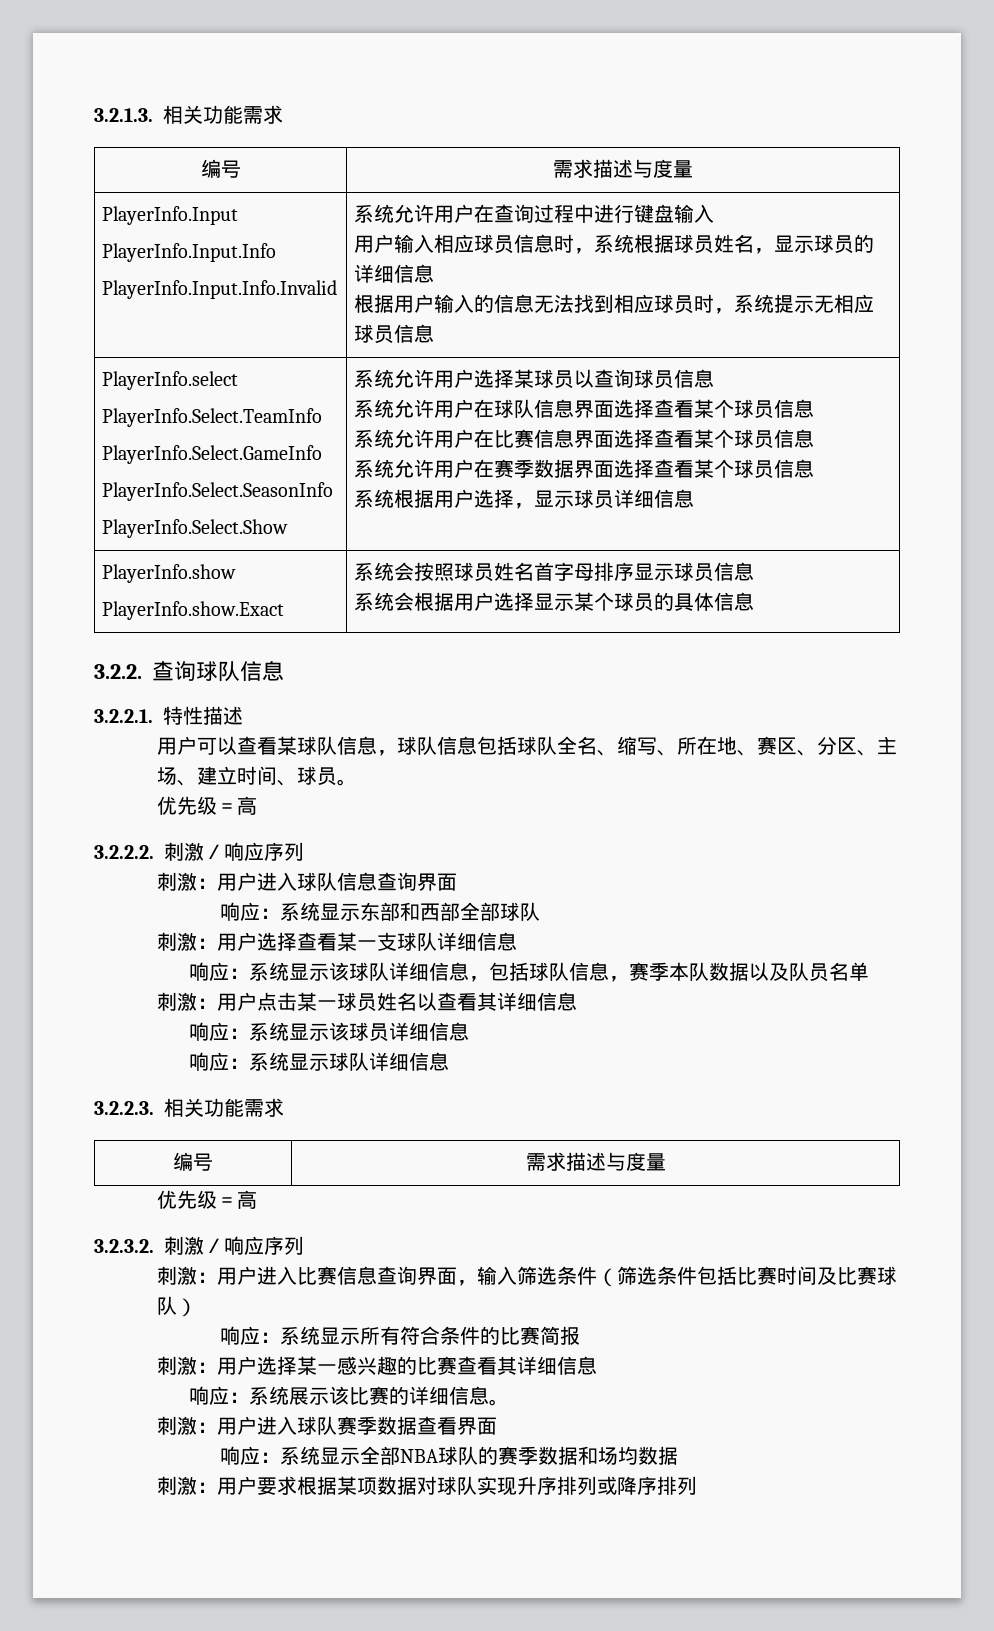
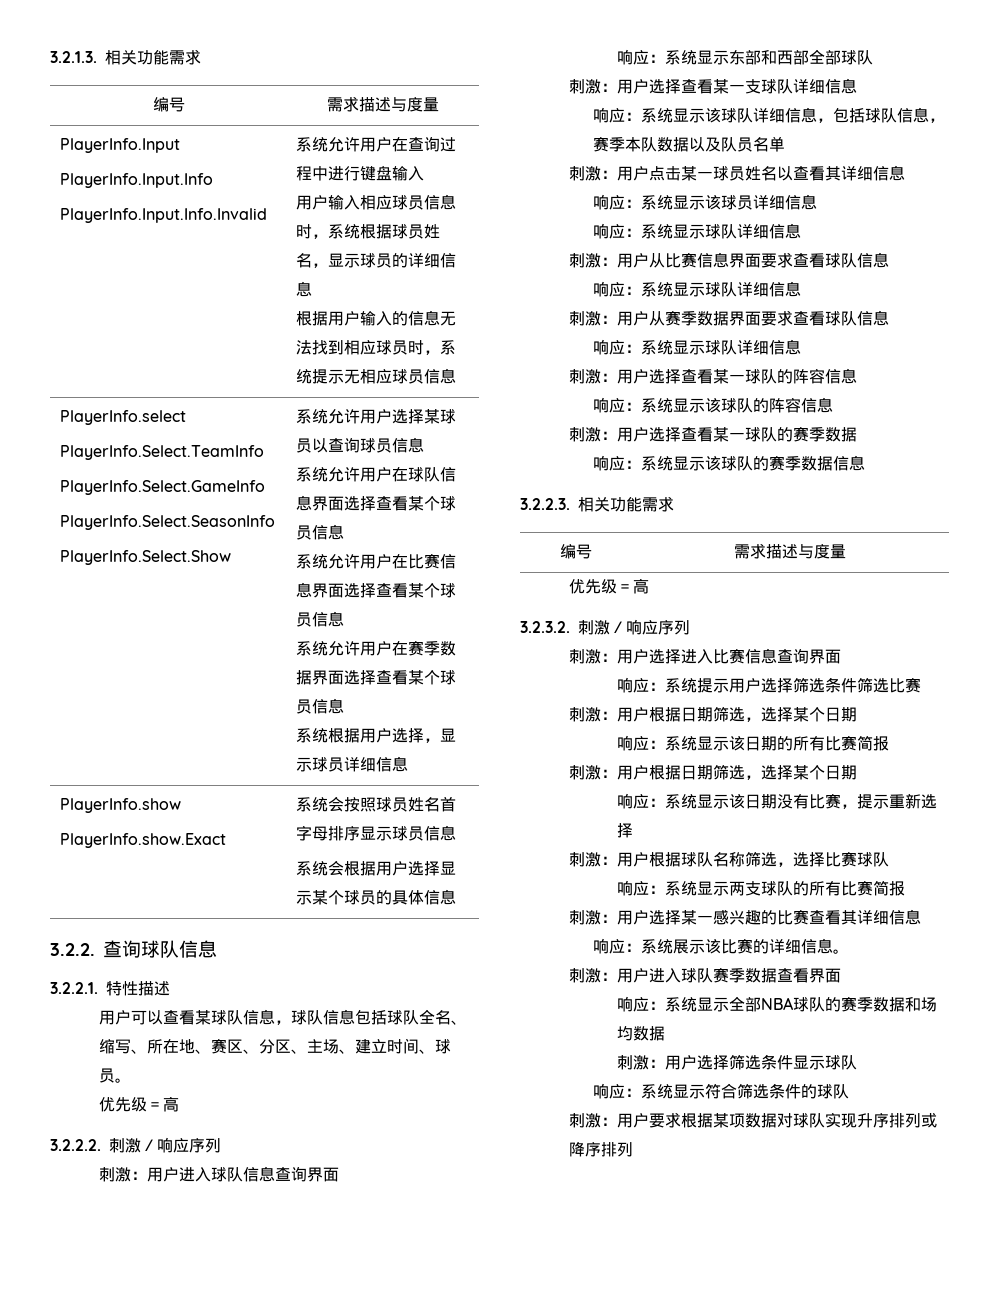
(449, 1061) none -> [568,252,889,268] [593,281,802,297] [568,310,889,326] [593,339,802,355] [568,368,857,384] [593,397,834,413] [568,426,857,442] [593,455,866,471] // 刺激：用户从比赛信息界面要求查看球队信息 // 响应：系统显示球队详细信息 // 刺激：用户从赛季数据界面要求查看球队信息 // 响应：系统显示球队详细信息 // 刺激：用户选择查看某一球队的阵容信息 // 响应：系统显示该球队的阵容信息 // 刺激：用户选择查看某一球队的赛季数据 // 响应：系统显示该球队的赛季数据信息
(258, 1275) none -> [648,649,681,664] 选择
[457,1266,898,1287] [157,1296,198,1317] [220,1326,501,1345] ，输入筛选条件（筛选条件包括比赛时间及比赛球队） // 响应：系统显示所有符合条件的 -> [617,677,922,693] [568,706,857,722] [617,735,890,751] [568,764,857,780] [617,793,938,809] [617,823,634,838] [568,851,889,867] [617,880,842,896] // 响应：系统提示用户选择筛选条件筛选比赛 // 刺激：用户根据日期筛选，选择某个日期 // 响应：系统显示该日期的所有比赛简报 // 刺激：用户根据日期筛选，选择某个日期 // 响应：系统显示该日期没有比赛，提示重新选择 // 刺激：用户根据球队名称筛选，选择比赛球队 // 响应：系统显示两支球队的所有
(679, 1455) none -> [617,1054,858,1070] [593,1083,850,1099] // 刺激：用户选择筛选条件显示球队 // 响应：系统显示符合筛选条件的球队

